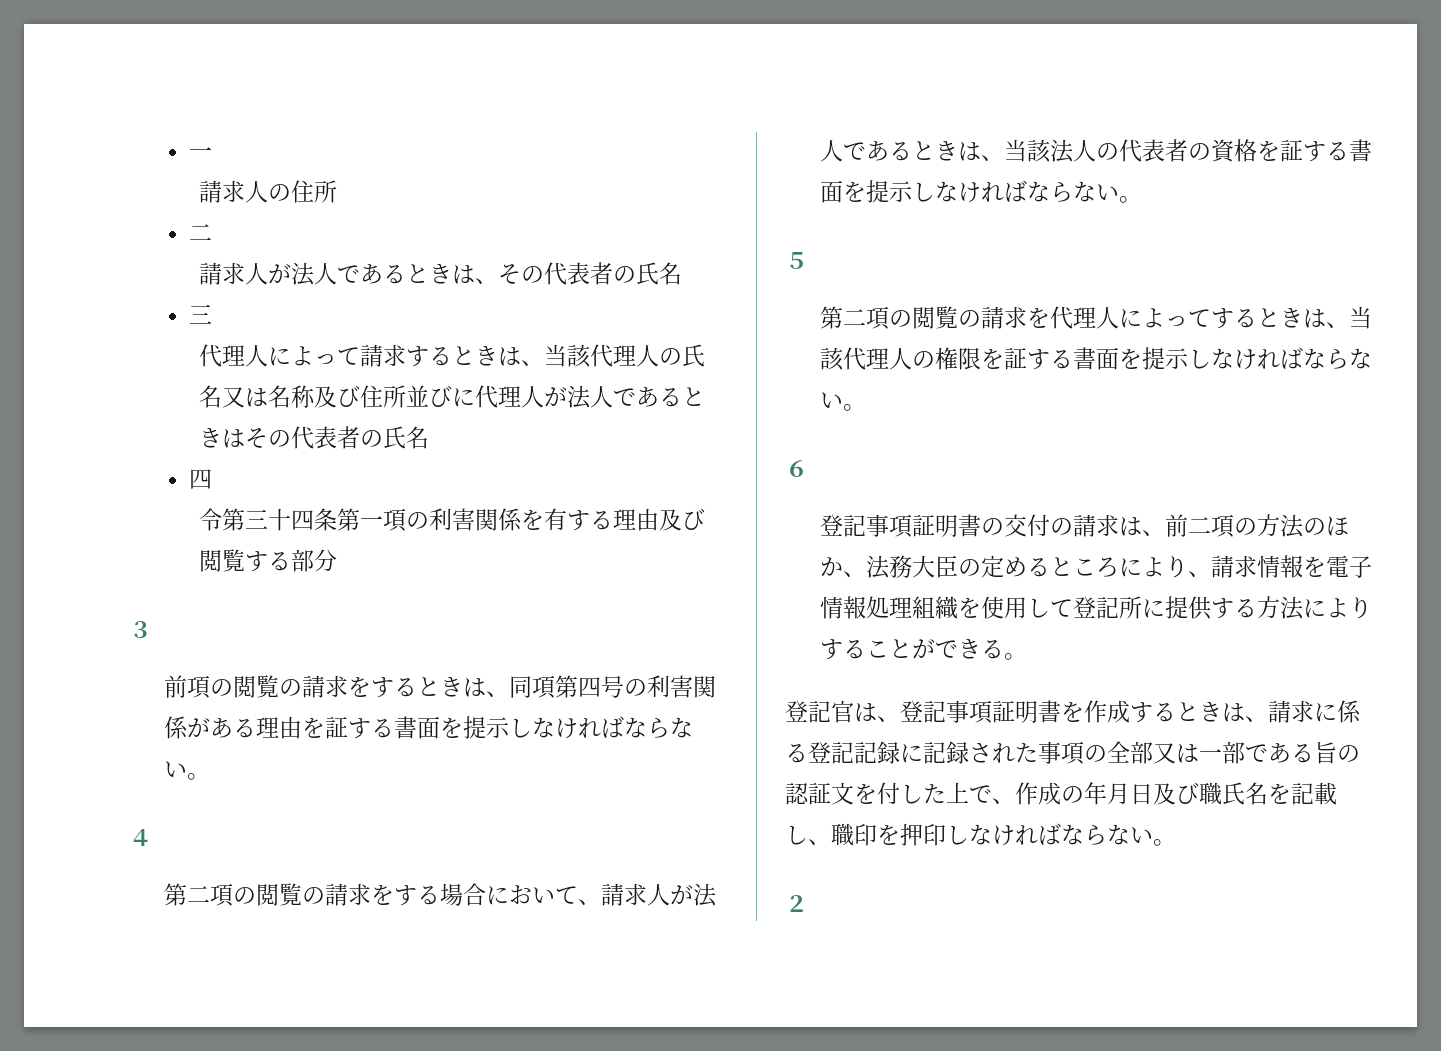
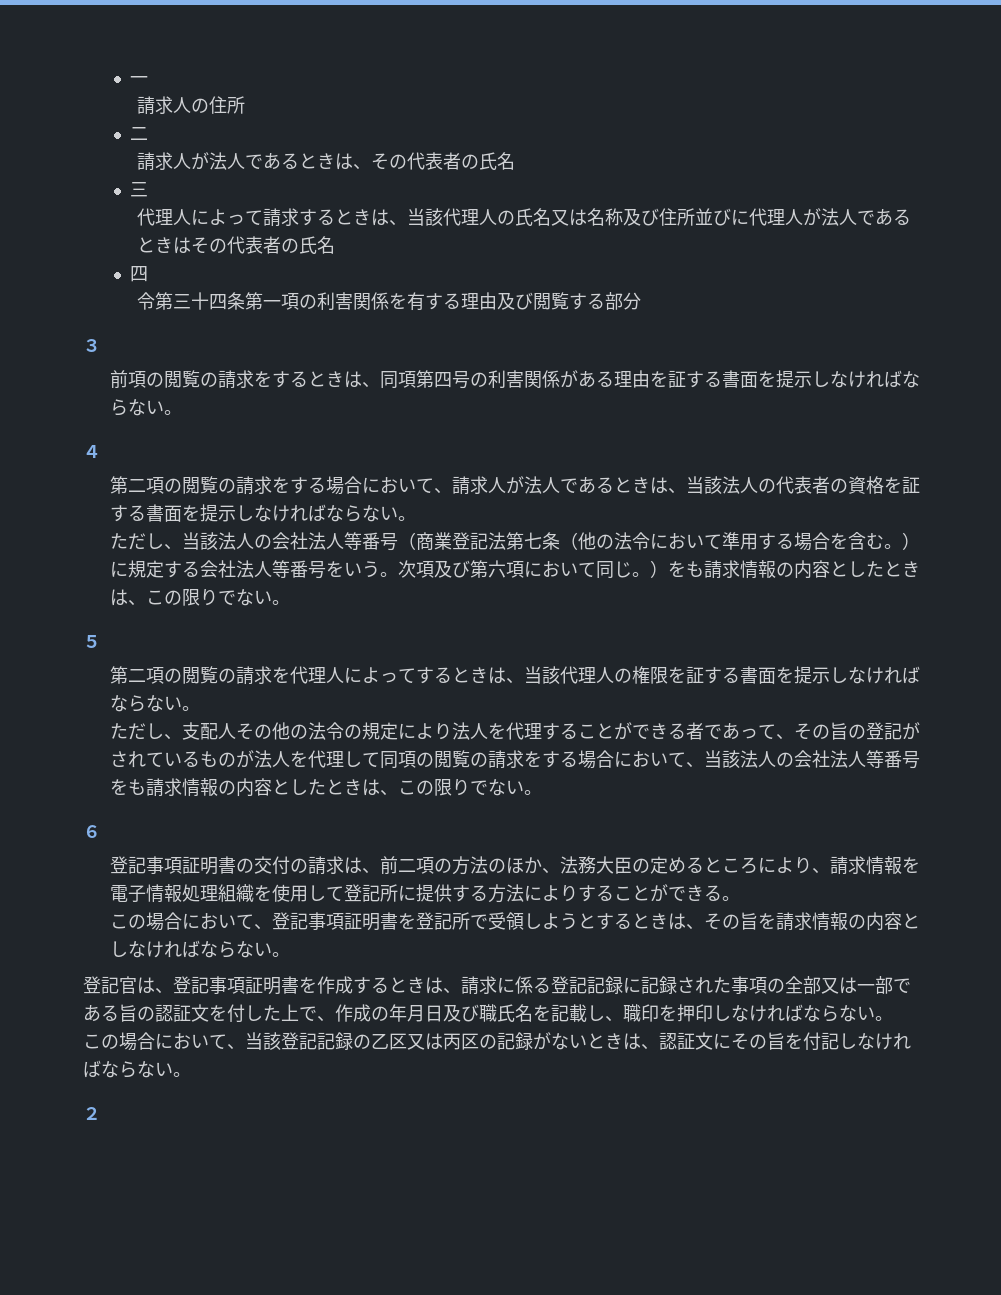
(1142, 199) none -> [110,532,921,551] [110,560,921,579] [110,588,291,606] // ただし、当該法人の会社法人等番号（商業登記法第七条（他の法令において準用する場合を含む。）に規定する会社法人等番号をいう。次項及び第六項において同じ。）をも請求情報の内容としたときは、この限りでない。
(866, 407) none -> [110,722,921,740] [110,750,921,769] [110,778,543,797] // ただし、支配人その他の法令の規定により法人を代理することができる者であって、その旨の登記がされているものが法人を代理して同項の閲覧の請求をする場合において、当該法人の会社法人等番号をも請求情報の内容としたときは、この限りでない。
(1027, 656) none -> [110,912,921,931] [110,940,291,958] // この場合において、登記事項証明書を登記所で受領しようとするときは、その旨を請求情報の内容としなければならない。
(1176, 842) none -> [83,1032,911,1051] [83,1060,191,1078] // この場合において、当該登記記録の乙区又は丙区の記録がないときは、認証文にその旨を付記しなければならない。

